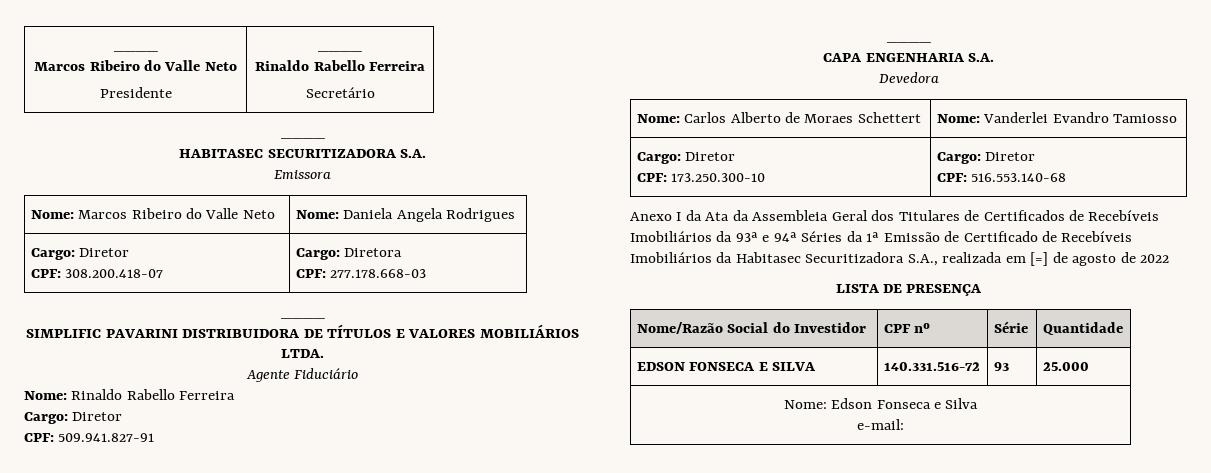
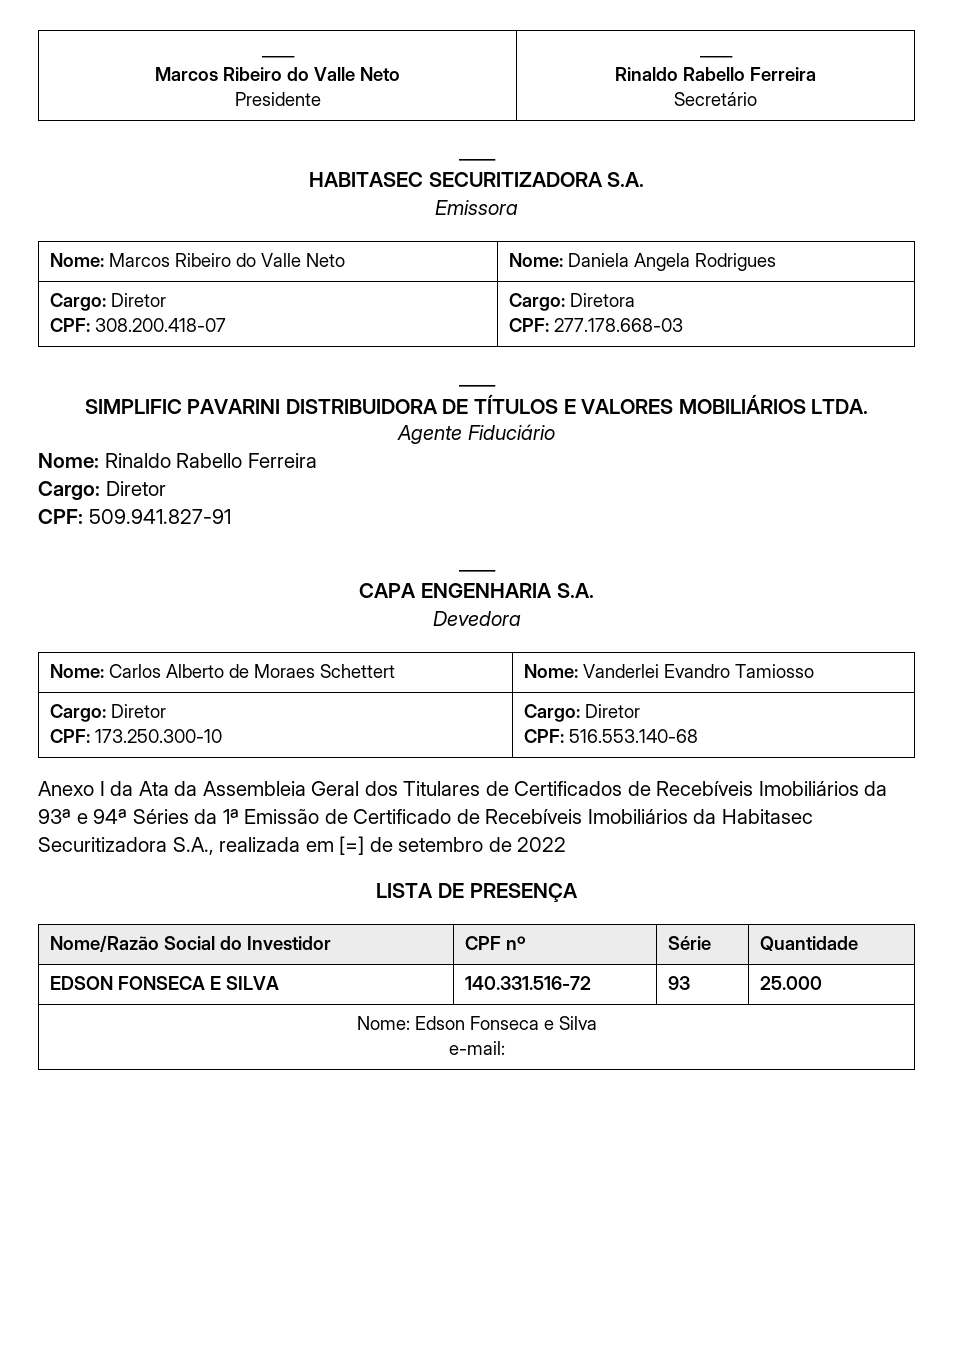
[1072,254,1117,266] agosto -> [398,837,484,852] setembro

